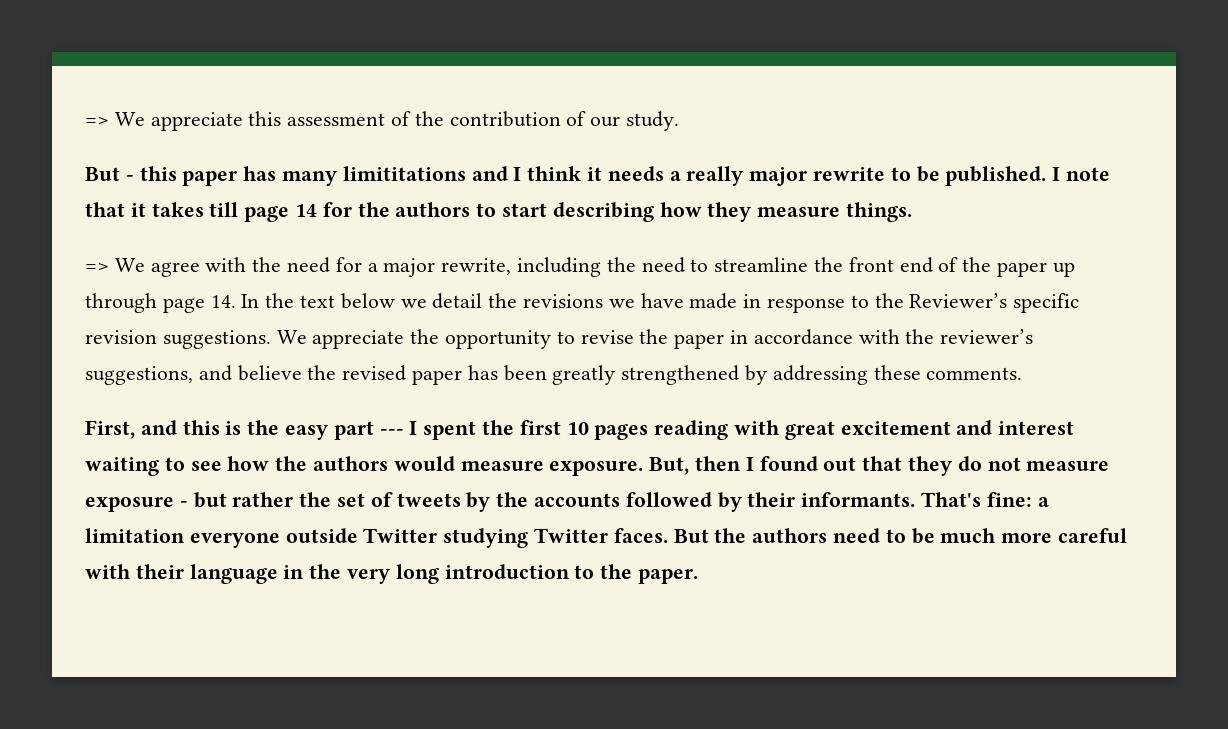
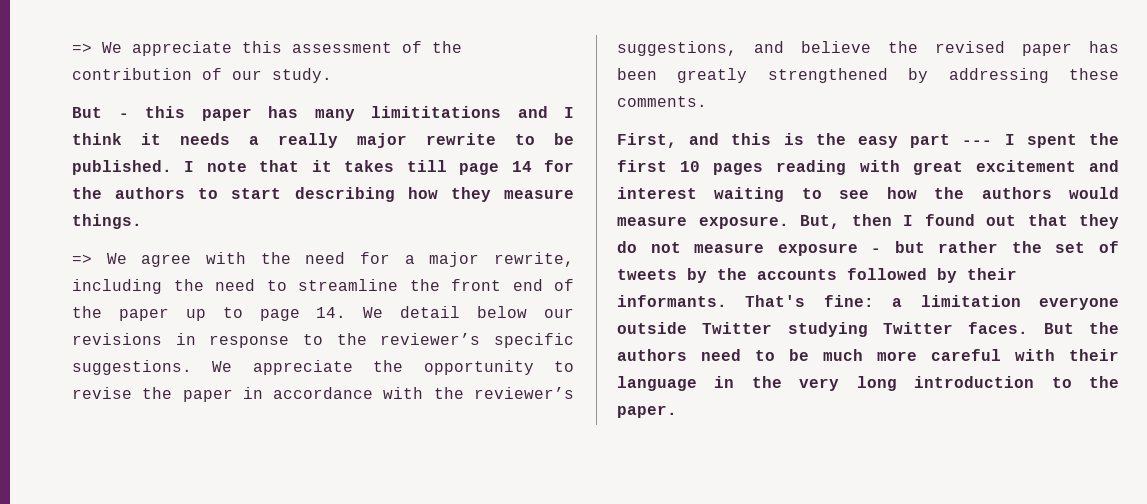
[85,293,157,313] through -> [222,307,243,318] to
[241,293,738,309] In the text below we detail the revisions we have made -> [363,306,575,318] [72,333,162,345] We detail below our revisions
[909,293,1080,313] [85,330,157,344] Reviewer’s specific revision -> [380,333,574,348] reviewer’s specific

